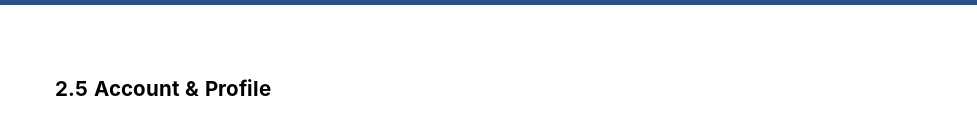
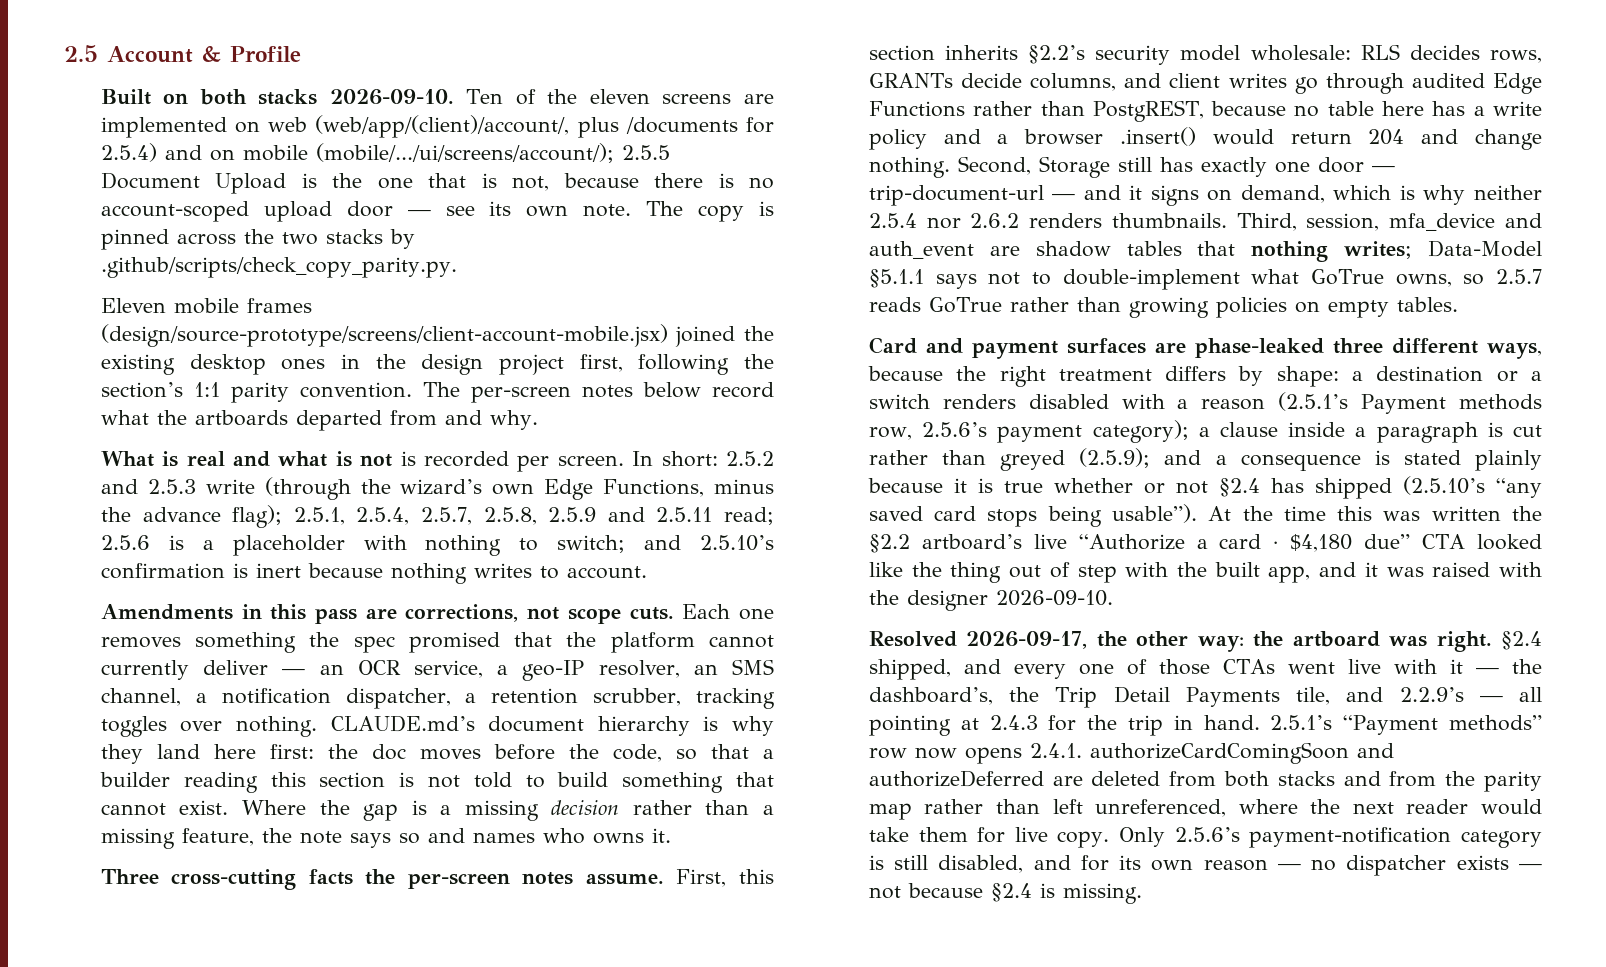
(271, 87) none -> [100,89,775,105] [100,115,774,138] [100,143,670,163] [100,172,775,194] [100,201,775,222] [100,229,415,250] [100,257,457,278] [100,298,312,314] [100,324,774,347] [100,354,774,375] [100,382,774,403] [100,410,538,431] [100,451,774,472] [100,477,775,500] [100,505,774,528] [100,535,775,556] [100,563,647,584] [100,604,774,624] [100,632,774,653] [100,659,774,681] [100,688,775,709] [100,715,774,737] [100,744,775,764] [99,772,775,793] [100,800,774,821] [100,828,671,849] [100,869,774,890] [868,44,1542,65] [868,73,1542,94] [868,100,1542,122] [868,127,1542,150] [868,156,1395,178] [868,185,1542,206] [868,213,1542,231] [868,240,1542,262] [868,269,1542,290] [868,297,1458,318] [868,337,1542,359] [867,366,1542,387] [868,392,1542,414] [868,420,1542,443] [868,448,1542,471] [867,476,1542,499] [868,504,1542,527] [868,534,1542,553] [868,562,1542,583] [868,590,1113,611] [868,631,1542,652] [868,659,1542,680] [868,686,1542,708] [868,715,1542,736] [868,742,1394,764] [868,770,1542,792] [868,799,1542,820] [868,827,1542,848] [868,855,1542,876] [868,883,1142,904] // Built on both stacks 2026-09-10. Ten of the eleven screens are implemented on web (web/app/(client)/account/, plus /documents for 2.5.4) and on mobile (mobile/.../ui/screens/account/); 2.5.5 Document Upload is the one that is not, because there is no account-scoped upload door — see its own note. The copy is pinned across the two stacks by .github/scripts/check_copy_parity.py. // Eleven mobile frames (design/source-prototype/screens/client-account-mobile.jsx) joined the existing desktop ones in the design project first, following the section’s 1:1 parity convention. The per-screen notes below record what the artboards departed from and why. // What is real and what is not is recorded per screen. In short: 2.5.2 and 2.5.3 write (through the wizard’s own Edge Functions, minus the advance flag); 2.5.1, 2.5.4, 2.5.7, 2.5.8, 2.5.9 and 2.5.11 read; 2.5.6 is a placeholder with nothing to switch; and 2.5.10’s confirmation is inert because nothing writes to account. // Amendments in this pass are corrections, not scope cuts. Each one removes something the spec promised that the platform cannot currently deliver — an OCR service, a geo-IP resolver, an SMS channel, a notification dispatcher, a retention scrubber, tracking toggles over nothing. CLAUDE.md’s document hierarchy is why they land here first: the doc moves before the code, so that a builder reading this section is not told to build something that cannot exist. Where the gap is a missing decision rather than a missing feature, the note says so and names who owns it. // Three cross-cutting facts the per-screen notes assume. First, this section inherits §2.2’s security model wholesale: RLS decides rows, GRANTs decide columns, and client writes go through audited Edge Functions rather than PostgREST, because no table here has a write policy and a browser .insert() would return 204 and change nothing. Second, Storage still has exactly one door — trip-document-url — and it signs on demand, which is why neither 2.5.4 nor 2.6.2 renders thumbnails. Third, session, mfa_device and auth_event are shadow tables that nothing writes; Data-Model §5.1.1 says not to double-implement what GoTrue owns, so 2.5.7 reads GoTrue rather than growing policies on empty tables. // Card and payment surfaces are phase-leaked three different ways, because the right treatment differs by shape: a destination or a switch renders disabled with a reason (2.5.1’s Payment methods row, 2.5.6’s payment category); a clause inside a paragraph is cut rather than greyed (2.5.9); and a consequence is stated plainly because it is true whether or not §2.4 has shipped (2.5.10’s “any saved card stops being usable”). At the time this was written the §2.2 artboard’s live “Authorize a card · $4,180 due” CTA looked like the thing out of step with the built app, and it was raised with the designer 2026-09-10. // Resolved 2026-09-17, the other way: the artboard was right. §2.4 shipped, and every one of those CTAs went live with it — the dashboard’s, the Trip Detail Payments tile, and 2.2.9’s — all pointing at 2.4.3 for the trip in hand. 2.5.1’s “Payment methods” row now opens 2.4.1. authorizeCardComingSoon and authorizeDeferred are deleted from both stacks and from the parity map rather than left unreferenced, where the next reader would take them for live copy. Only 2.5.6’s payment-notification category is still disabled, and for its own reason — no dispatcher exists — not because §2.4 is missing.

